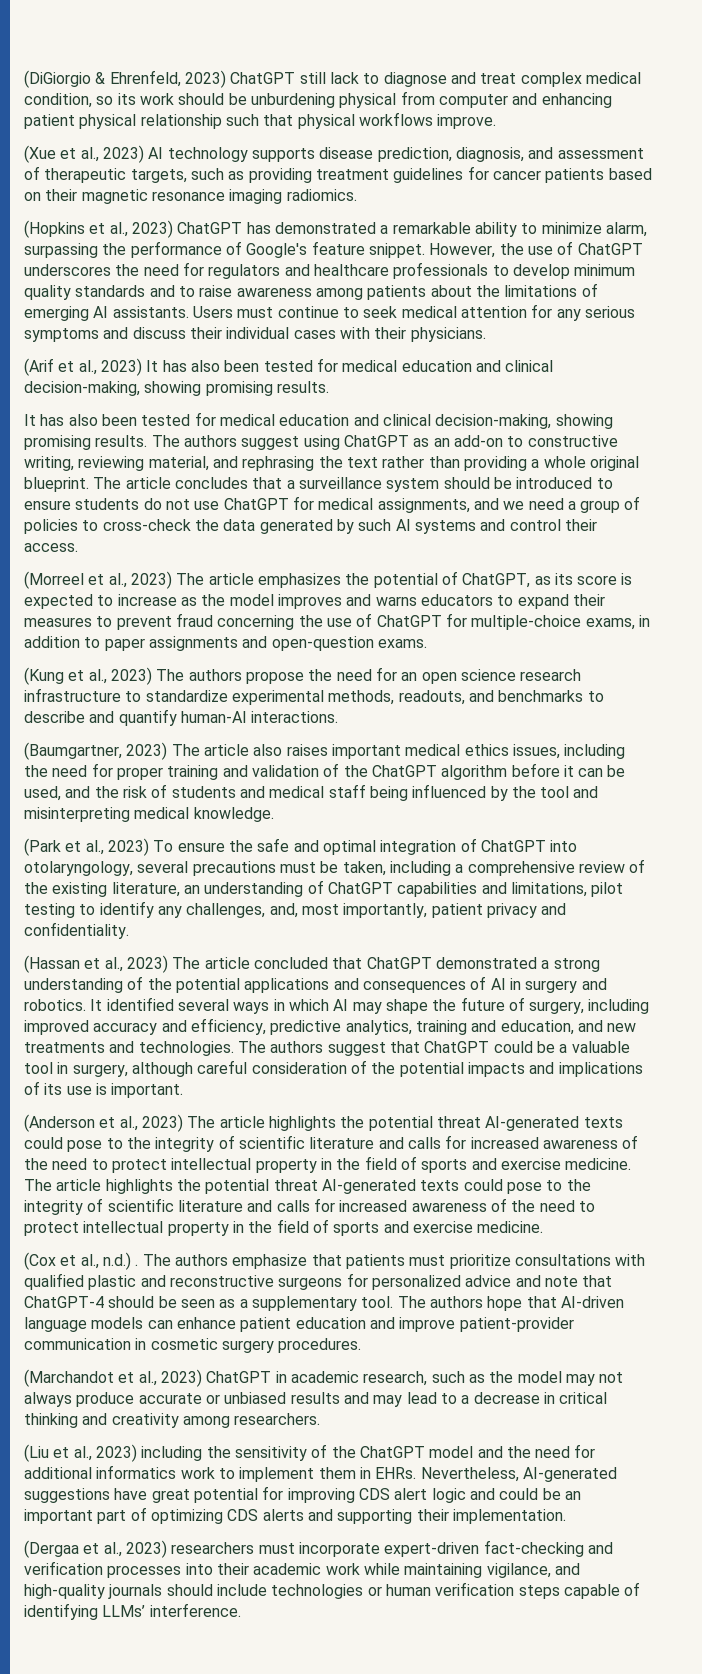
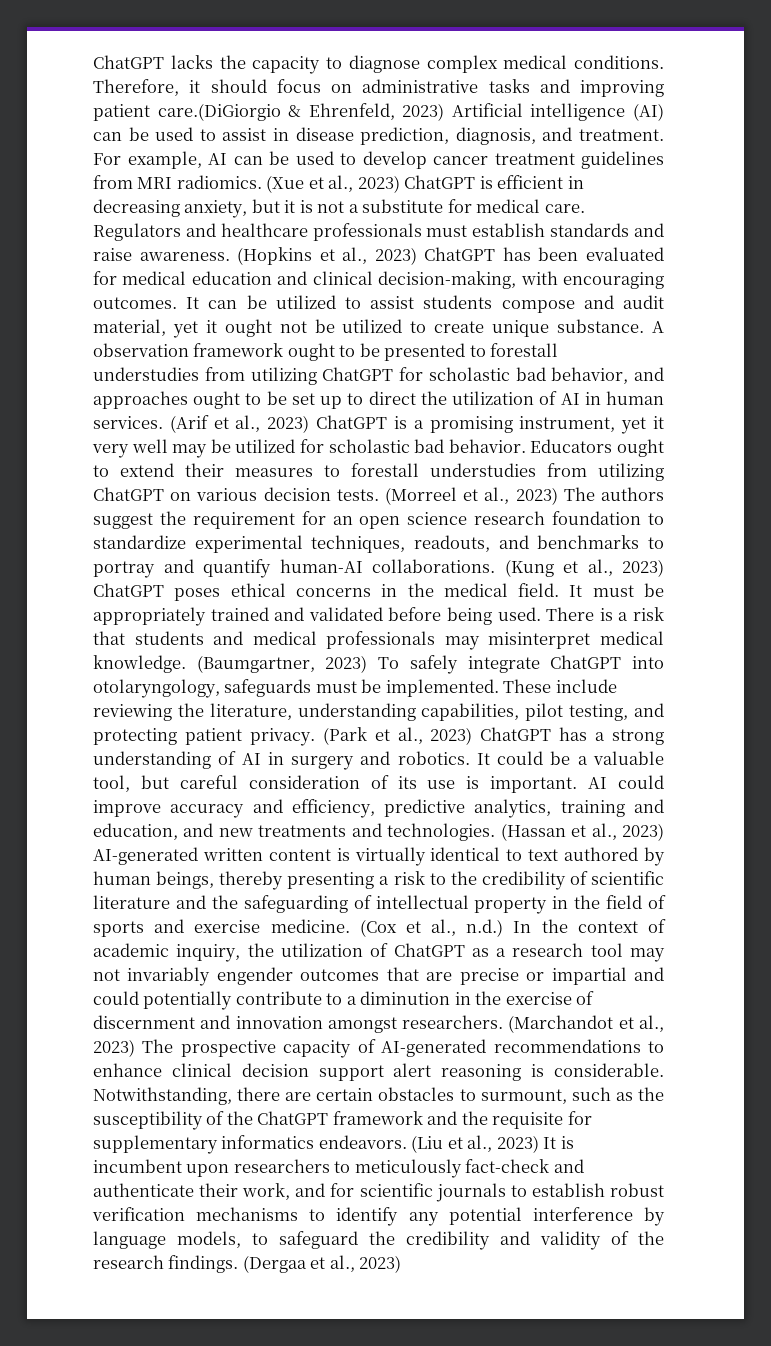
[24,70,641,88] [24,91,612,108] [24,112,497,129] [24,145,644,163] [24,166,652,183] [24,189,357,204] (DiGiorgio & Ehrenfeld, 2023) ChatGPT still lack to diagnose and treat complex medical condition, so its work should be unburdening physical from computer and enhancing patient physical relationship such that physical workflows improve. // (Xue et al., 2023) AI technology supports disease prediction, diagnosis, and assessment of therapeutic targets, such as providing treatment guidelines for cancer patients based on their magnetic resonance imaging radiomics. // -> [93,55,664,74] [93,79,664,97] [93,103,664,121] [93,127,665,145] [93,151,664,169] [93,175,584,193] [93,199,585,218] [93,223,665,241] [93,248,230,261] ChatGPT lacks the capacity to diagnose complex medical conditions. Therefore, it should focus on administrative tasks and improving patient care.(DiGiorgio & Ehrenfeld, 2023) Artificial intelligence (AI) can be used to assist in disease prediction, diagnosis, and treatment. For example, AI can be used to develop cancer treatment guidelines from MRI radiomics. (Xue et al., 2023) ChatGPT is efficient in decreasing anxiety, but it is not a substitute for medical care. Regulators and healthcare professionals must establish standards and raise awareness.
[274,222,647,237] [24,241,643,258] [24,262,636,279] [24,283,598,300] [24,304,635,321] [24,327,486,342] [24,358,554,376] [24,381,329,396] [24,412,613,429] [24,435,618,450] [24,456,639,471] [24,477,613,492] [24,496,641,513] [24,519,597,534] [24,543,78,552] demonstrated a remarkable ability to minimize alarm, surpassing the performance of Google's feature snippet. However, the use of ChatGPT underscores the need for regulators and healthcare professionals to develop minimum quality standards and to raise awareness among patients about the limitations of emerging AI assistants. Users must continue to seek medical attention for any serious symptoms and discuss their individual cases with their physicians. // (Arif et al., 2023) It has also been tested for medical education and clinical decision-making, showing promising results. // It has also been tested for medical education and clinical decision-making, showing promising results. The authors suggest using ChatGPT as an add-on to constructive writing, reviewing material, and rephrasing the text rather than providing a whole original blueprint. The article concludes that a surveillance system should be introduced to ensure students do not use ChatGPT for medical assignments, and we need a group of policies to cross-check the data generated by such AI systems and control their access. // -> [538,247,664,261] [93,271,665,289] [93,295,664,313] [93,319,665,338] [93,343,559,361] [93,367,664,385] [93,391,664,409] [93,415,664,434] [92,439,665,458] [93,463,664,481] [93,487,379,501] been evaluated for medical education and clinical decision-making, with encouraging outcomes. It can be utilized to assist students compose and audit material, yet it ought not be utilized to create unique substance. A observation framework ought to be presented to forestall understudies from utilizing ChatGPT for scholastic bad behavior, and approaches ought to be set up to direct the utilization of AI in human services. (Arif et al., 2023) ChatGPT is a promising instrument, yet it very well may be utilized for scholastic bad behavior. Educators ought to extend their measures to forestall understudies from utilizing ChatGPT on various decision tests.
[208,571,633,588] [24,594,605,609] [24,613,650,630] [24,636,427,651] [24,667,372,685] article emphasizes the potential of ChatGPT, as its score is expected to increase as the model improves and warns educators to expand their measures to prevent fraud concerning the use of ChatGPT for multiple-choice exams, in addition to paper assignments and open-question exams. // (Kung et al., 2023) The authors propose the need -> [601,487,664,501] [93,511,295,529] authors suggest the requirement
[24,688,121,702] infrastructure -> [552,511,642,525] foundation
[328,690,395,705] methods, -> [311,535,406,553] techniques,
[24,711,85,723] describe -> [93,561,155,578] portray
[251,711,339,723] [24,742,626,760] [24,763,626,780] [24,784,599,801] [24,807,274,822] [24,838,578,856] [24,859,646,876] [24,880,624,897] [24,901,567,918] [24,922,129,939] [24,955,600,973] [24,976,466,993] interactions. // (Baumgartner, 2023) The article also raises important medical ethics issues, including the need for proper training and validation of the ChatGPT algorithm before it can be used, and the risk of students and medical staff being influenced by the tool and misinterpreting medical knowledge. // (Park et al., 2023) To ensure the safe and optimal integration of ChatGPT into otolaryngology, several precautions must be taken, including a comprehensive review of the existing literature, an understanding of ChatGPT capabilities and limitations, pilot testing to identify any challenges, and, most importantly, patient privacy and confidentiality. // (Hassan et al., 2023) The article concluded that ChatGPT demonstrated a strong understanding of the potential applications and consequences -> [372,559,664,577] [93,583,664,601] [93,607,665,626] [93,631,664,650] [93,655,664,674] [93,679,617,698] [93,703,665,721] [93,727,664,746] [93,751,211,769] collaborations. (Kung et al., 2023) ChatGPT poses ethical concerns in the medical field. It must be appropriately trained and validated before being used. There is a risk that students and medical professionals may misinterpret medical knowledge. (Baumgartner, 2023) To safely integrate ChatGPT into otolaryngology, safeguards must be implemented. These include reviewing the literature, understanding capabilities, pilot testing, and protecting patient privacy. (Park et al., 2023) ChatGPT has a strong understanding
[106,997,650,1014] [24,1020,89,1035] identified several ways in which AI may shape the future of surgery, including improved -> [497,751,664,765] [93,775,664,793] [93,800,161,817] could be a valuable tool, but careful consideration of its use is important. AI could improve
[237,1041,630,1056] [24,1060,643,1077] [24,1081,184,1098] [24,1114,623,1132] [24,1135,639,1152] [24,1158,167,1173] The authors suggest that ChatGPT could be a valuable tool in surgery, although careful consideration of the potential impacts and implications of its use is important. // (Anderson et al., 2023) The article highlights the potential threat AI-generated texts could pose to the integrity of scientific literature and calls for increased awareness of the need to protect -> [500,823,665,841] [93,847,666,866] [93,871,665,890] [93,895,372,913] (Hassan et al., 2023) AI-generated written content is virtually identical to text authored by human beings, thereby presenting a risk to the credibility of scientific literature and the safeguarding of
[24,1179,591,1194] [24,1198,595,1215] [24,1219,544,1236] [24,1252,646,1270] [24,1273,613,1290] [24,1296,624,1311] [24,1317,574,1332] [24,1338,362,1353] [24,1369,624,1387] [24,1392,608,1407] [24,1413,321,1428] [24,1444,596,1462] [24,1465,617,1482] [24,1486,581,1503] [24,1507,566,1524] [24,1540,613,1558] [24,1561,580,1578] [24,1582,641,1599] [24,1603,241,1620] The article highlights the potential threat AI-generated texts could pose to the integrity of scientific literature and calls for increased awareness of the need to protect intellectual property in the field of sports and exercise medicine. // (Cox et al., n.d.) . The authors emphasize that patients must prioritize consultations with qualified plastic and reconstructive surgeons for personalized advice and note that ChatGPT-4 should be seen as a supplementary tool. The authors hope that AI-driven language models can enhance patient education and improve patient-provider communication in cosmetic surgery procedures. // (Marchandot et al., 2023) ChatGPT in academic research, such as the model may not always produce accurate or unbiased results and may lead to a decrease in critical thinking and creativity among researchers. // (Liu et al., 2023) including the sensitivity of the ChatGPT model and the need for additional informatics work to implement them in EHRs. Nevertheless, AI-generated suggestions have great potential for improving CDS alert logic and could be an important part of optimizing CDS alerts and supporting their implementation. // (Dergaa et al., 2023) researchers must incorporate expert-driven fact-checking and verification processes into their academic work while maintaining vigilance, and high-quality journals should include technologies or human verification steps capable of identifying LLMs’ interference. -> [359,919,666,937] [93,943,665,962] [93,967,665,986] [93,991,595,1010] [93,1015,665,1033] [93,1039,665,1058] [93,1063,665,1081] [93,1087,664,1105] [93,1111,592,1130] [93,1135,574,1154] [93,1159,584,1178] [93,1183,664,1202] [92,1207,665,1226] [93,1231,664,1250] [93,1255,402,1273] (Cox et al., n.d.) In the context of academic inquiry, the utilization of ChatGPT as a research tool may not invariably engender outcomes that are precise or impartial and could potentially contribute to a diminution in the exercise of discernment and innovation amongst researchers. (Marchandot et al., 2023) The prospective capacity of AI-generated recommendations to enhance clinical decision support alert reasoning is considerable. Notwithstanding, there are certain obstacles to surmount, such as the susceptibility of the ChatGPT framework and the requisite for supplementary informatics endeavors. (Liu et al., 2023) It is incumbent upon researchers to meticulously fact-check and authenticate their work, and for scientific journals to establish robust verification mechanisms to identify any potential interference by language models, to safeguard the credibility and validity of the research findings. (Dergaa et al., 2023)

